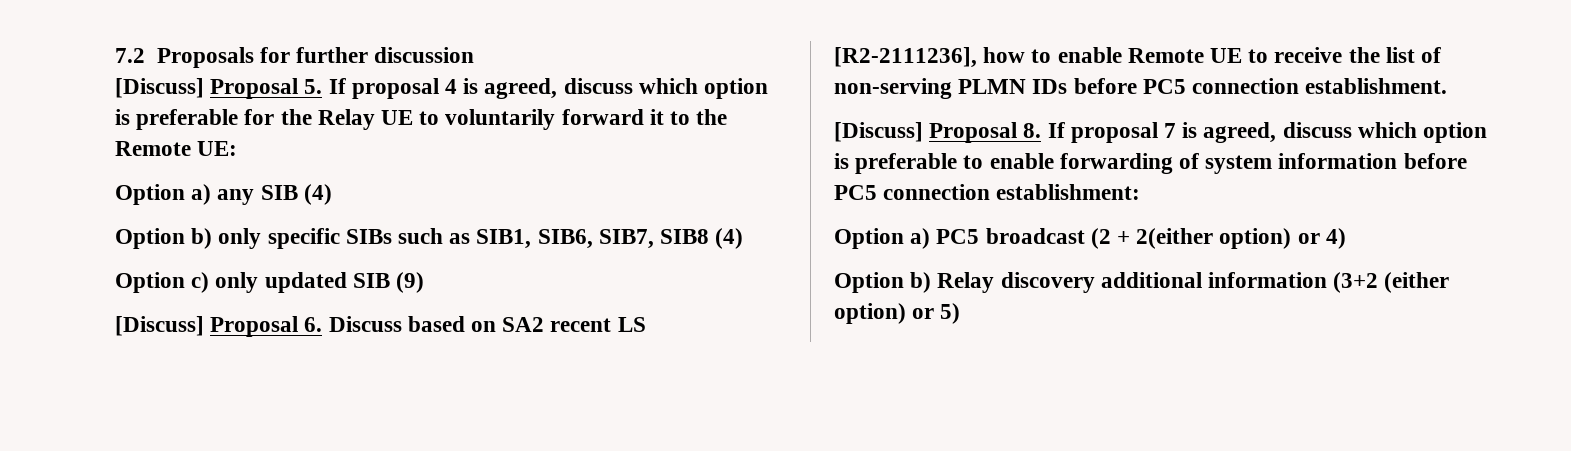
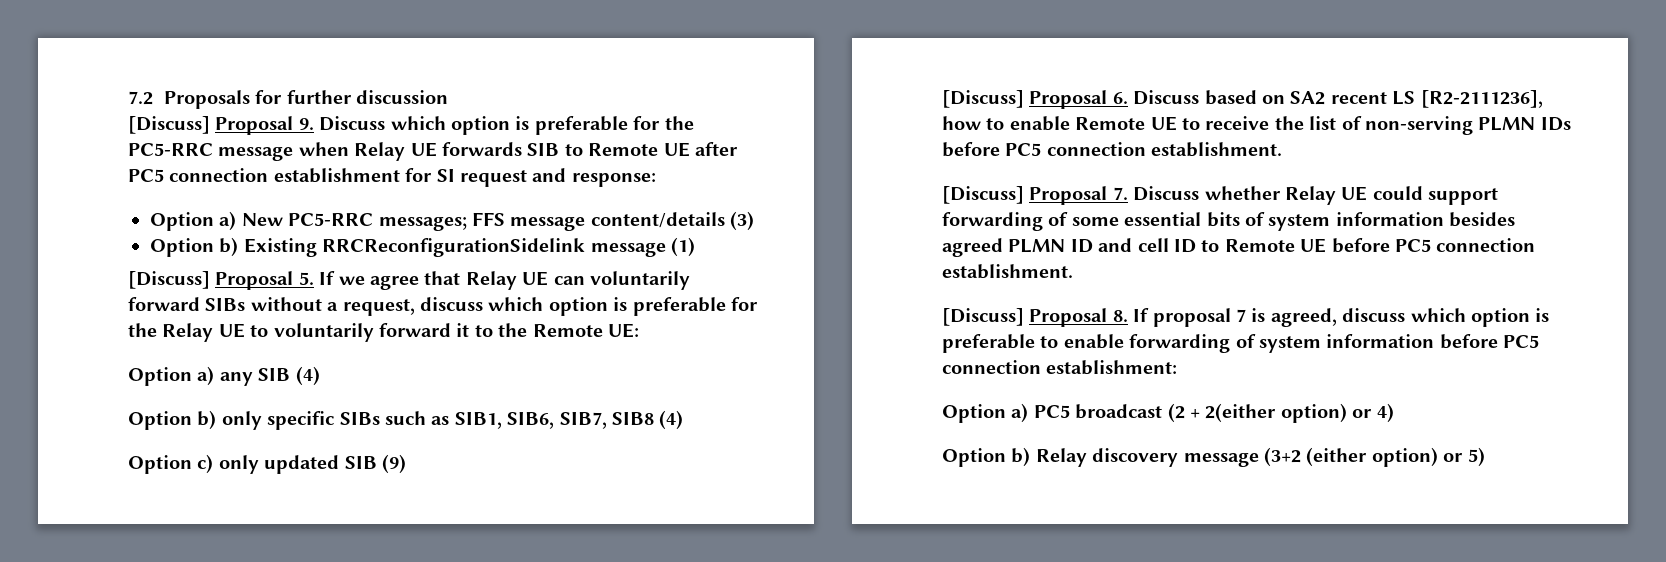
[304,78,558,99] 5. If proposal 4 is agreed, -> [298,116,694,135] [128,142,738,161] [128,168,656,187] [150,211,755,231] [150,237,695,257] [128,271,690,290] [128,297,415,316] 9. Discuss which option is preferable for the PC5-RRC message when Relay UE forwards SIB to Remote UE after PC5 connection establishment for SI request and response: // Option a) New PC5-RRC messages; FFS message content/details (3) // Option b) Existing RRCReconfigurationSidelink message (1) // [Discuss] Proposal 5. If we agree that Relay UE can voluntarily forward SIBs without a request,
(1448, 86) none -> [942,186,1499,205] [942,212,1516,231] [942,238,1536,257] [942,264,1073,279] // [Discuss] Proposal 7. Discuss whether Relay UE could support forwarding of some essential bits of system information besides agreed PLMN ID and cell ID to Remote UE before PC5 connection establishment.
[1100,272,1328,288] additional information -> [1183,453,1259,467] message

